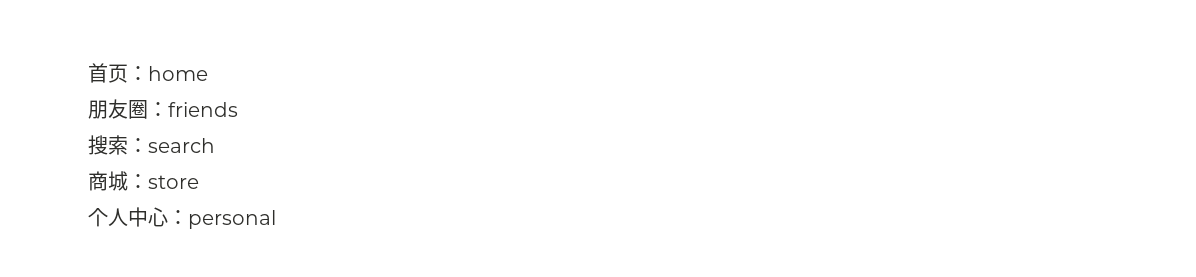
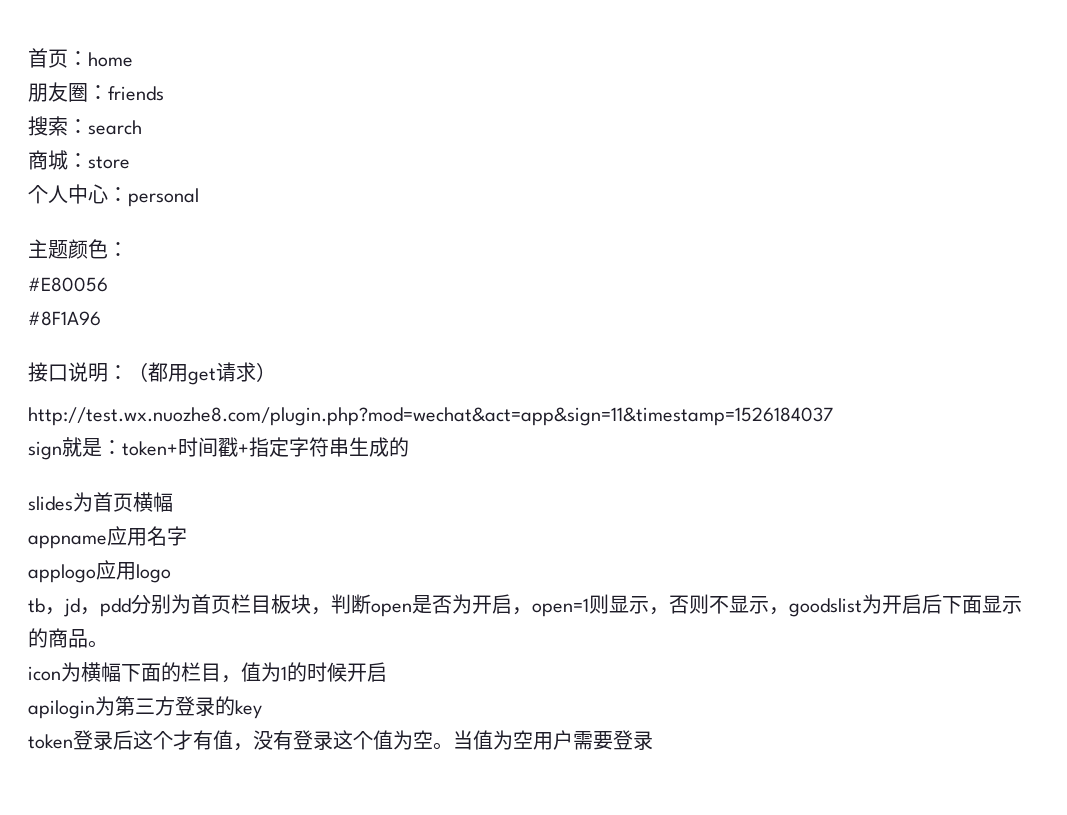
(276, 219) none -> [28,239,128,259] [28,277,108,292] [28,311,101,326] [28,362,276,385] [28,407,833,426] [28,437,409,460] [28,492,173,512] [28,526,187,549] [28,560,171,583] [28,594,1022,617] [28,628,108,648] [28,662,387,683] [28,696,262,719] [28,730,653,751] // 主题颜色： // #E80056 // #8F1A96 // 接口说明：（都用get请求） // http://test.wx.nuozhe8.com/plugin.php?mod=wechat&act=app&sign=11&timestamp=1526184037 // sign就是：token+时间戳+指定字符串生成的 // slides为首页横幅 // appname应用名字 // applogo应用logo // tb，jd，pdd分别为首页栏目板块，判断open是否为开启，open=1则显示，否则不显示，goodslist为开启后下面显示的商品。 // icon为横幅下面的栏目，值为1的时候开启 // apilogin为第三方登录的key // token登录后这个才有值，没有登录这个值为空。当值为空用户需要登录

